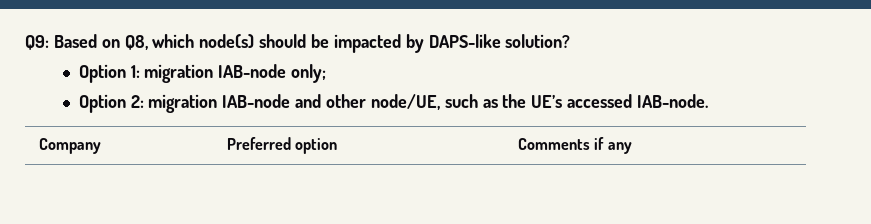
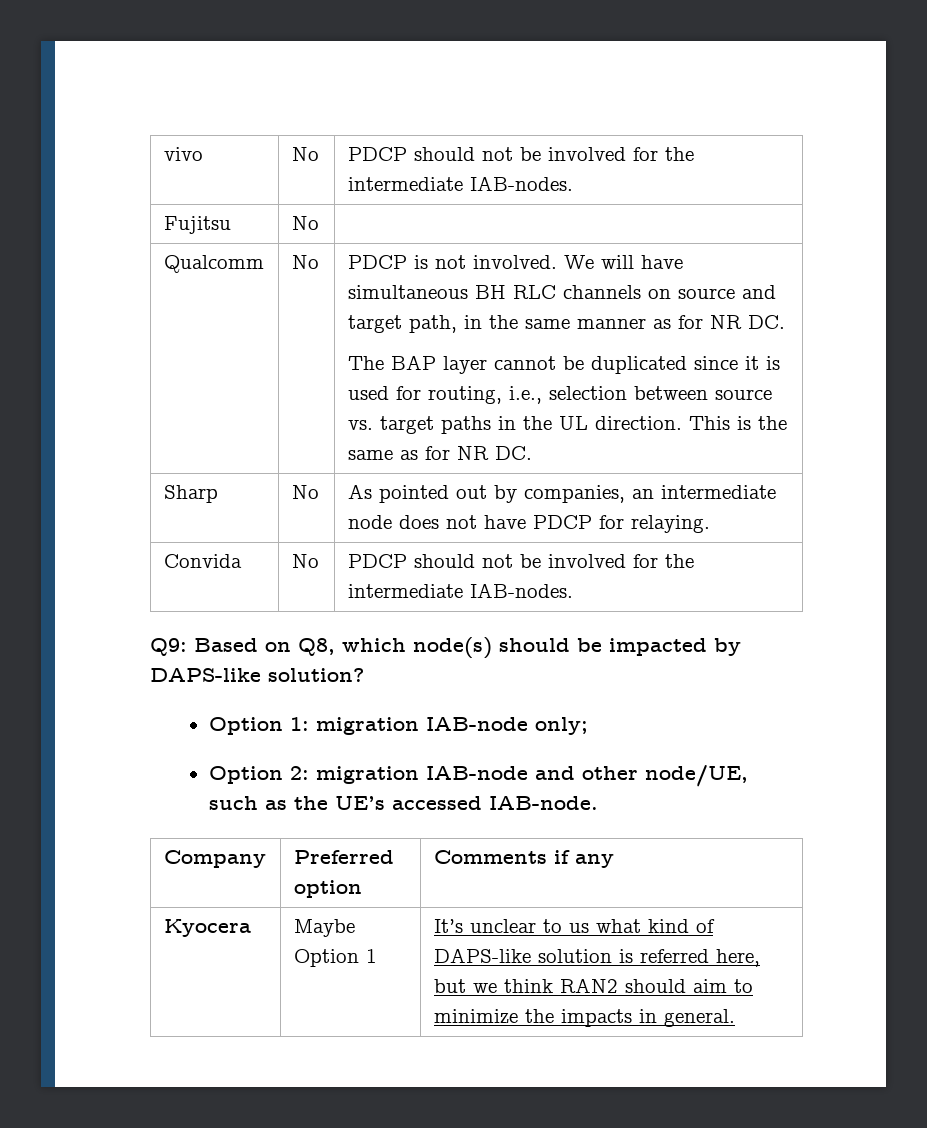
(25, 42) none -> [163,147,203,161] [291,147,319,161] [347,147,694,161] [347,176,573,191] [163,216,231,234] [291,216,319,230] [163,255,264,273] [291,255,319,269] [347,255,683,269] [347,285,776,299] [347,315,785,333] [347,355,780,374] [347,386,772,404] [347,416,787,434] [347,446,532,460] [163,485,218,503] [291,485,319,499] [347,484,776,503] [347,515,710,533] [163,554,242,568] [291,554,319,568] [347,554,694,568] [347,583,573,598] vivo | No | PDCP should not be involved for the intermediate IAB-nodes. // Fujitsu | No | // Qualcomm | No | PDCP is not involved. We will have simultaneous BH RLC channels on source and target path, in the same manner as for NR DC. // The BAP layer cannot be duplicated since it is used for routing, i.e., selection between source vs. target paths in the UL direction. This is the same as for NR DC. // Sharp | No | As pointed out by companies, an intermediate node does not have PDCP for relaying. // Convida | No | PDCP should not be involved for the intermediate IAB-nodes. //
(632, 148) none -> [163,919,251,937] [293,919,355,937] [293,949,377,967] [433,919,715,933] [433,948,760,967] [433,978,753,993] [433,1009,735,1027] // Kyocera | Maybe Option 1 | It’s unclear to us what kind of DAPS-like solution is referred here, but we think RAN2 should aim to minimize the impacts in general.

